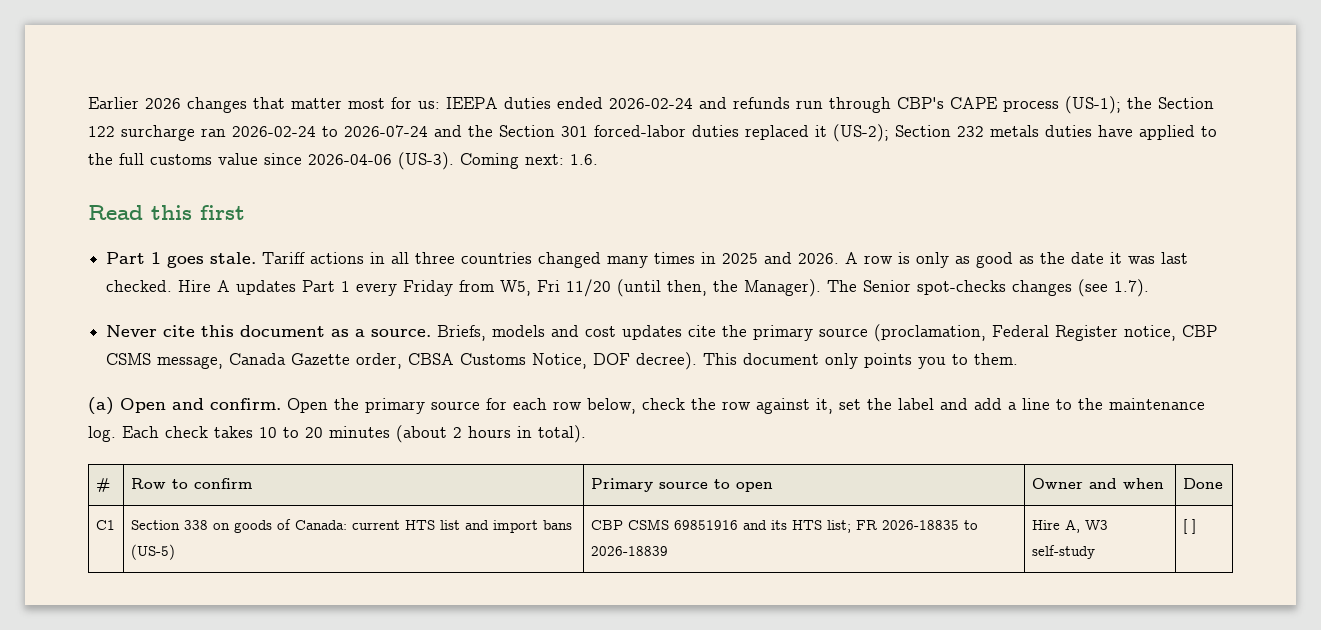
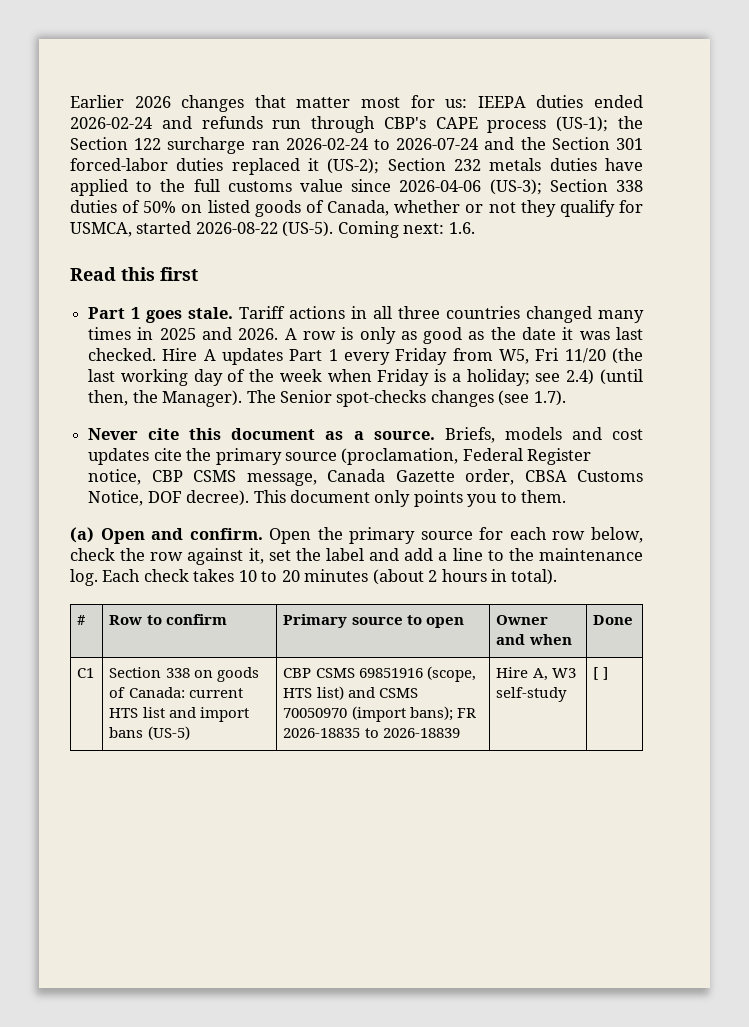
[398,152,454,170] (US-3). -> [489,179,643,195] [70,200,643,217] [70,221,334,237] (US-3); Section 338 duties of 50% on listed goods of Canada, whether or not they qualify for USMCA, started 2026-08-22 (US-5).
(612, 288) none -> [611,348,643,364] [88,369,595,386] (the last working day of the week when Friday is a holiday; see 2.4)
[742,520,851,533] and its HTS list; -> [426,666,476,682] [283,686,418,700] [283,706,453,722] (scope, HTS list) and CSMS 70050970 (import bans);

